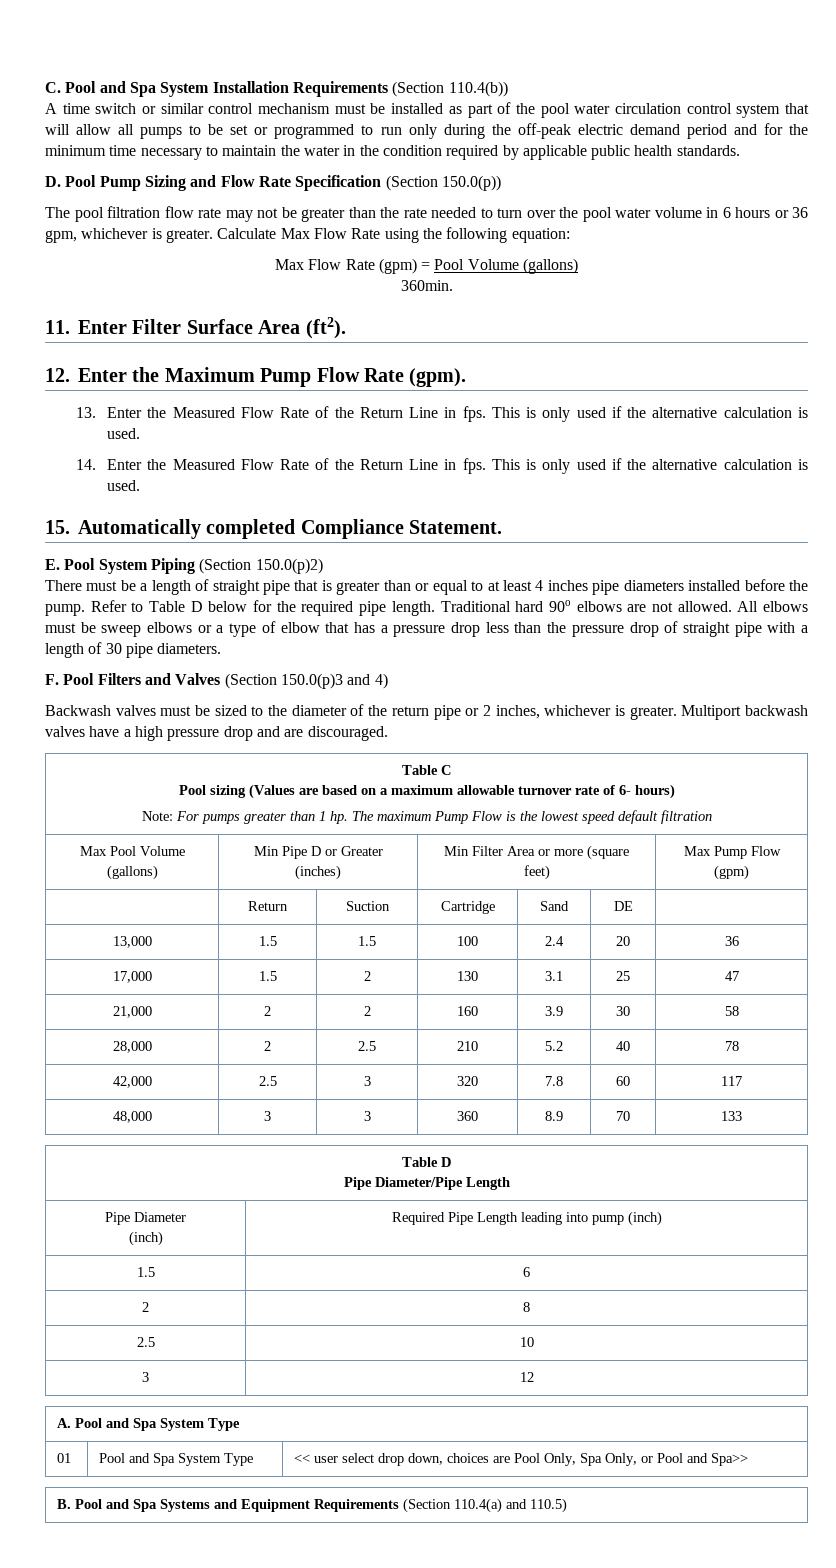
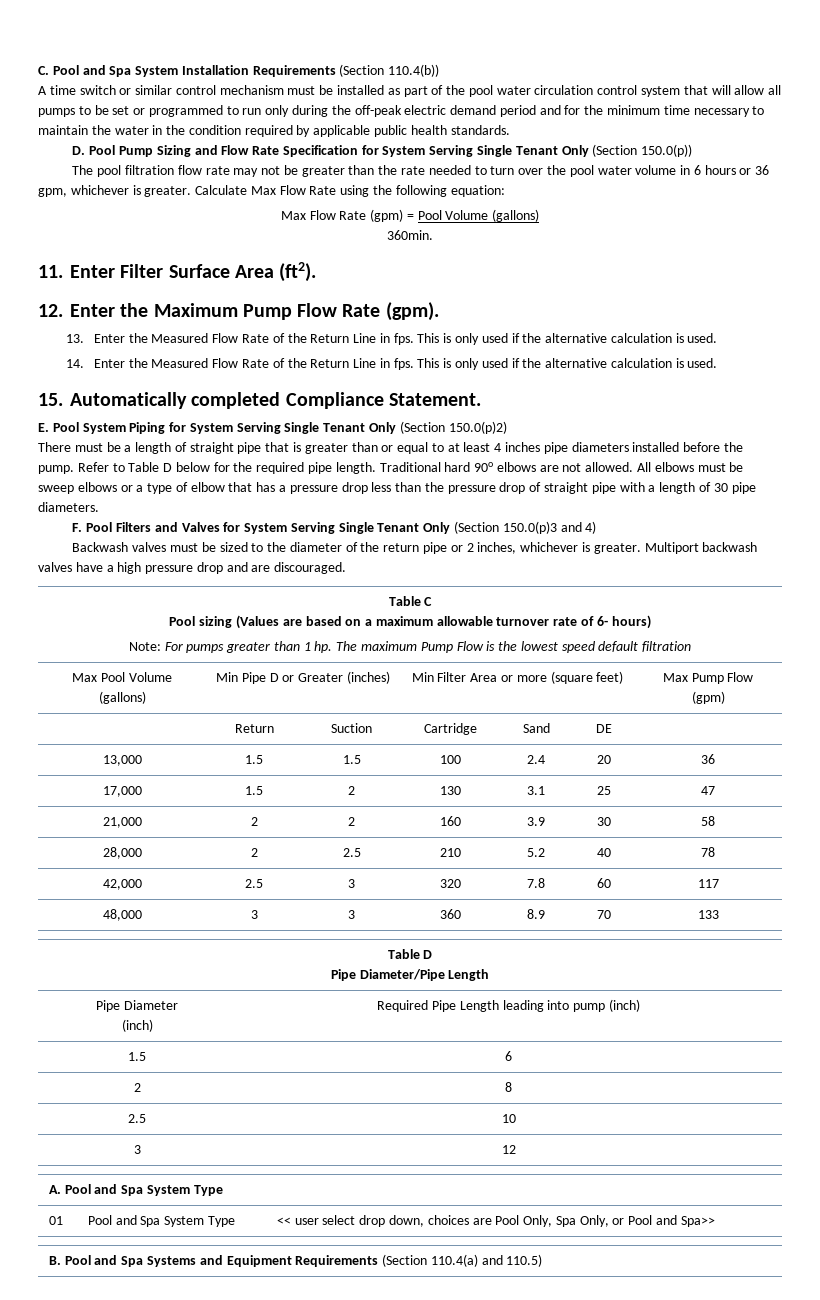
(382, 183) none -> [361,145,589,157] for System Serving Single Tenant Only
(195, 566) none -> [169,422,397,434] for System Serving Single Tenant Only
(221, 679) none -> [223,522,451,534] for System Serving Single Tenant Only

